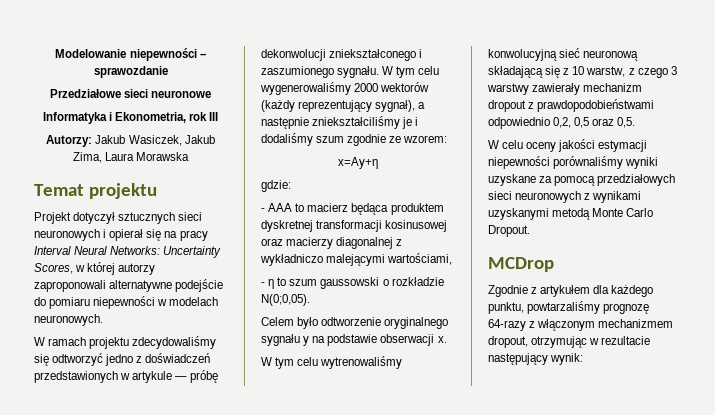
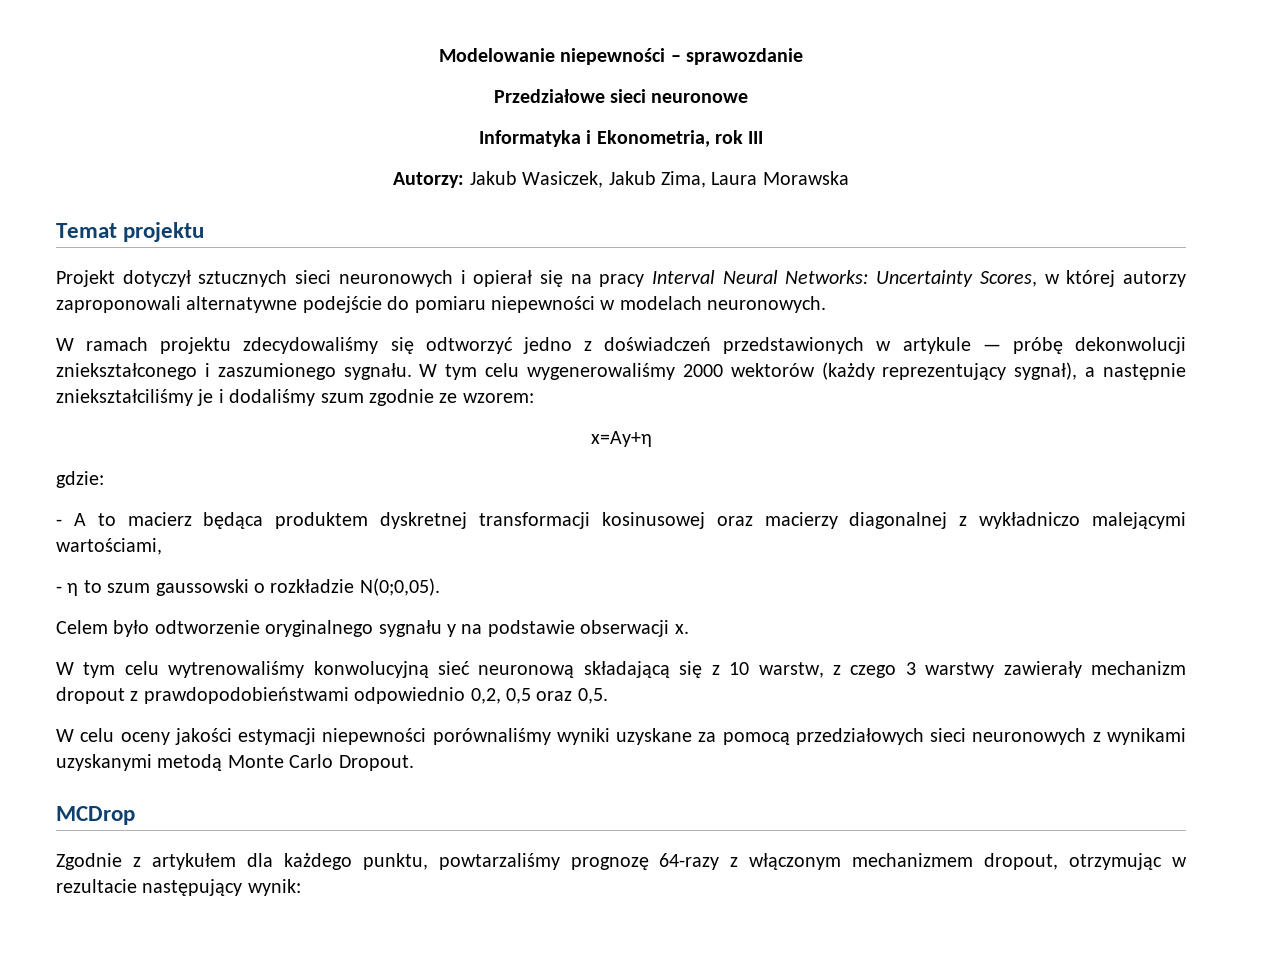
[268,203,293,212] AAA -> [73,513,86,526] A

